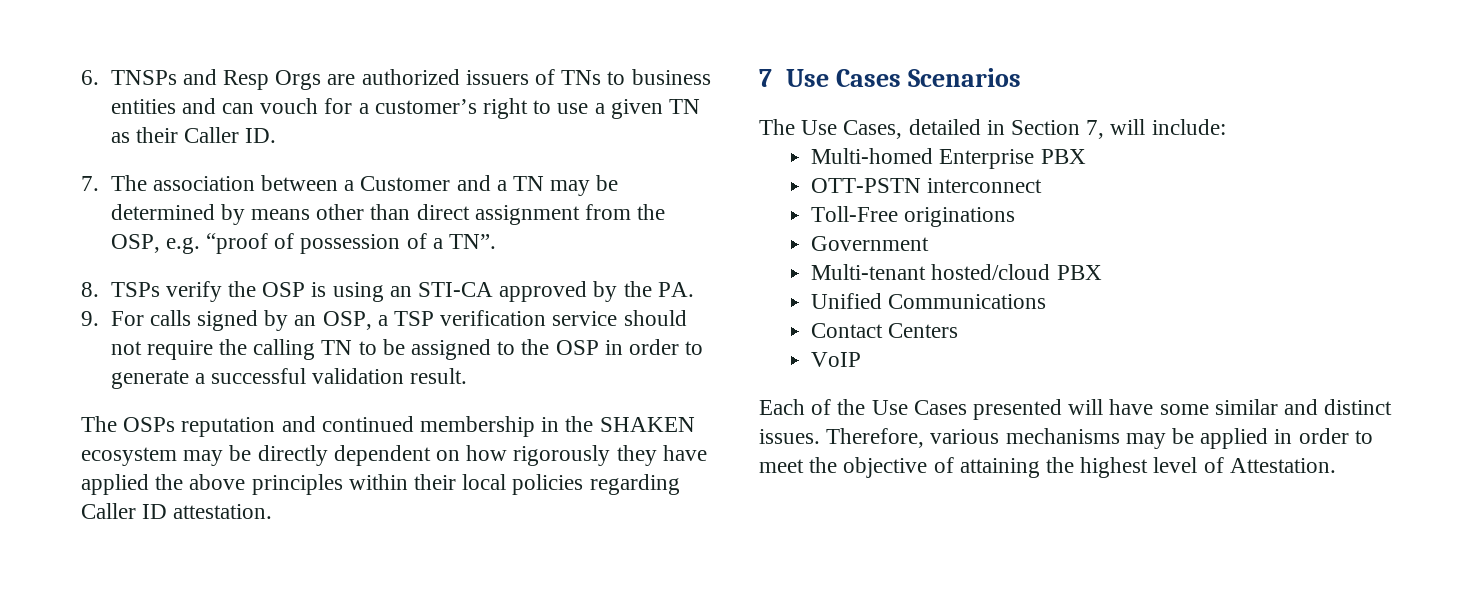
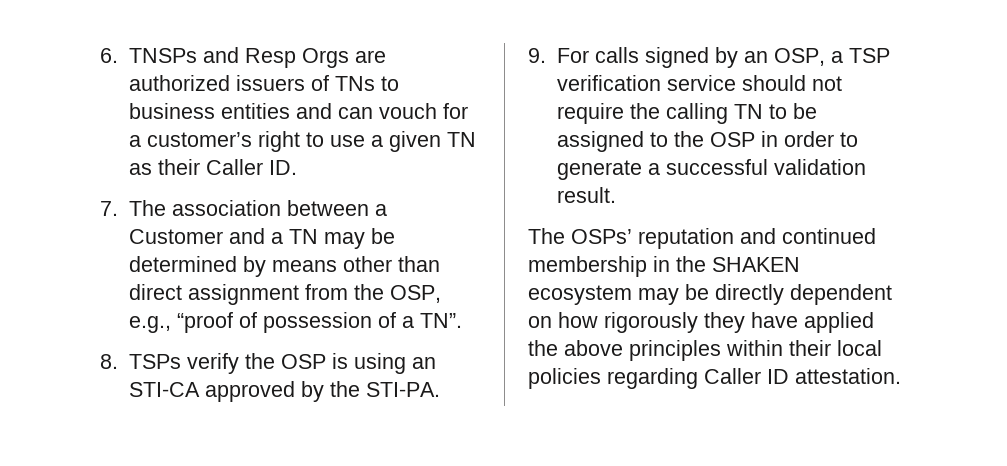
[165,237,200,254] e.g. -> [128,316,171,333] e.g.,
[657,282,694,297] PA. -> [365,382,440,397] STI-PA.
[123,417,176,432] OSPs -> [571,229,632,244] OSPs’
[759,68,1021,87] [759,119,1226,139] [811,148,1086,169] [811,178,1043,193] [811,206,1016,227] [811,236,930,251] [811,264,1102,280] [811,293,1047,309] [811,323,959,338] [811,352,862,367] [759,399,1393,420] [759,428,1373,449] [759,457,1336,478] // 7 Use Cases Scenarios // The Use Cases, detailed in Section 7, will include: // Multi-homed Enterprise PBX // OTT-PSTN interconnect // Toll-Free originations // Government // Multi-tenant hosted/cloud PBX // Unified Communications // Contact Centers // VoIP // Each of the Use Cases presented will have some similar and distinct issues. Therefore, various mechanisms may be applied in order to meet the objective of attaining the highest level of Attestation. -> (901, 376) none

